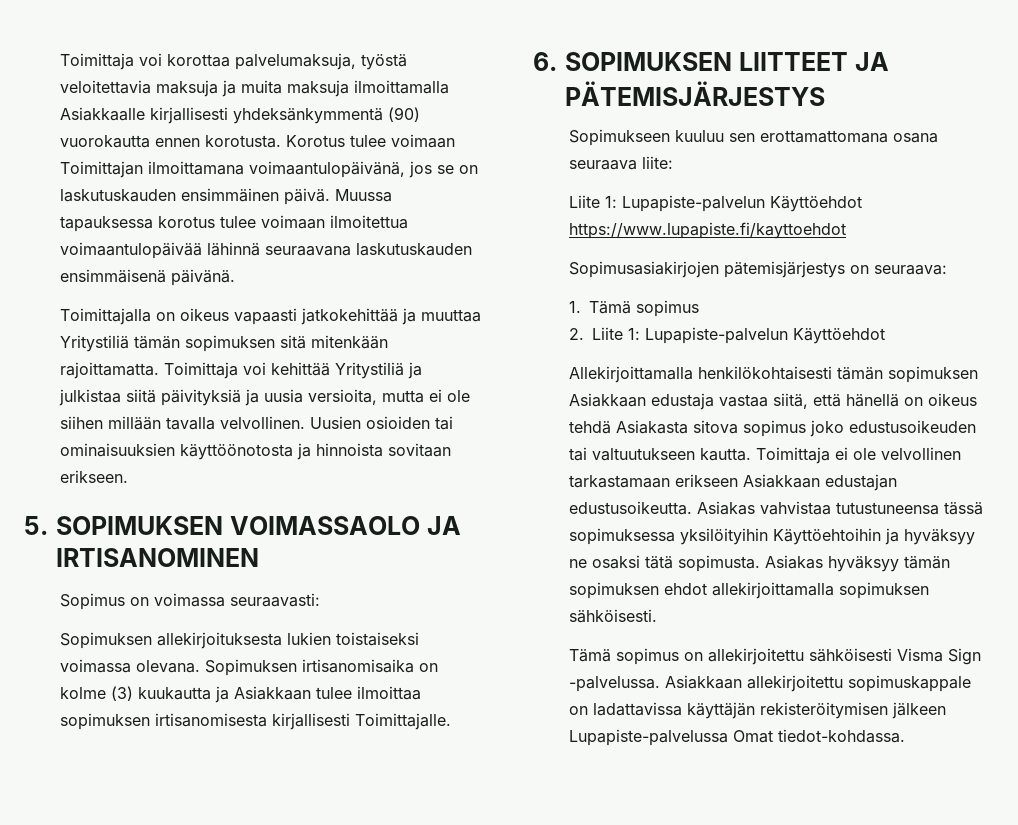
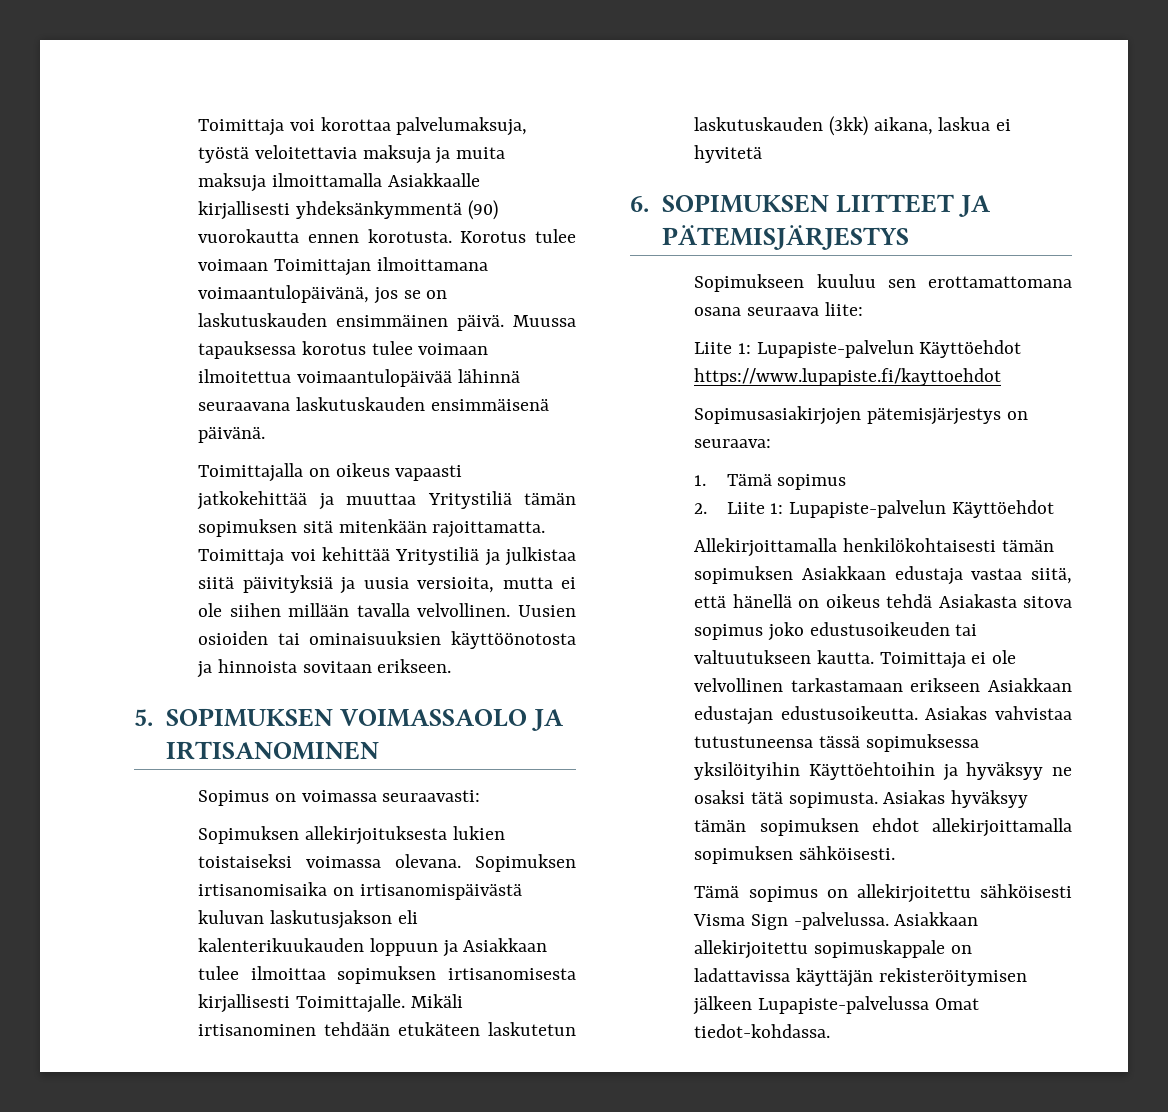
[60,686,212,701] kolme (3) kuukautta -> [359,883,522,900] [198,910,418,929] [198,938,439,956] irtisanomispäivästä kuluvan laskutusjakson eli kalenterikuukauden loppuun
(452, 721) none -> [410,994,463,1008] [198,1022,576,1036] [694,116,1012,136] [694,145,763,163] Mikäli irtisanominen tehdään etukäteen laskutetun laskutuskauden (3kk) aikana, laskua ei hyvitetä

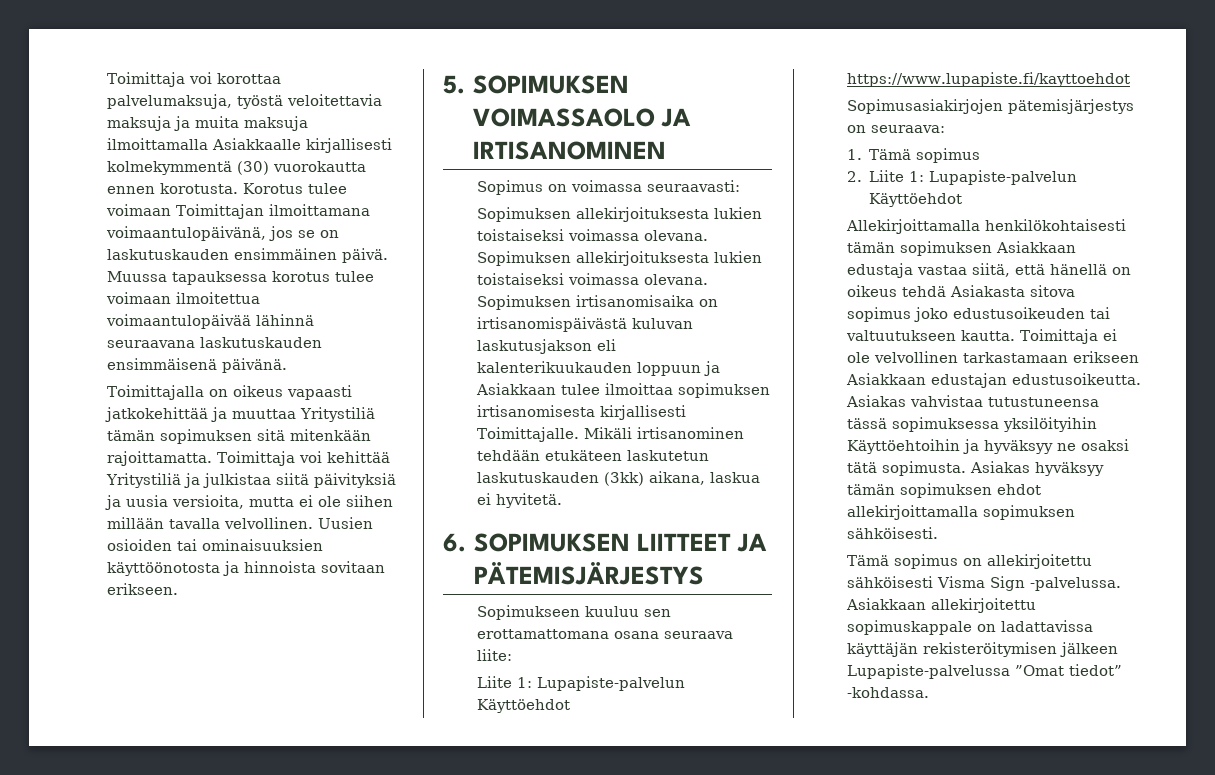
[296,200,498,220] yhdeksänkymmentä (90) -> [106,161,269,175] kolmekymmentä (30)
(576, 863) none -> [575,251,762,266] [476,273,708,285] [476,295,571,310] allekirjoituksesta lukien toistaiseksi voimassa olevana. Sopimuksen
[694,145,763,163] hyvitetä -> [495,493,562,508] hyvitetä.
[934,998,979,1010] [694,1024,831,1038] Omat tiedot-kohdassa. -> [1014,664,1122,676] [846,687,929,698] ”Omat tiedot” -kohdassa.

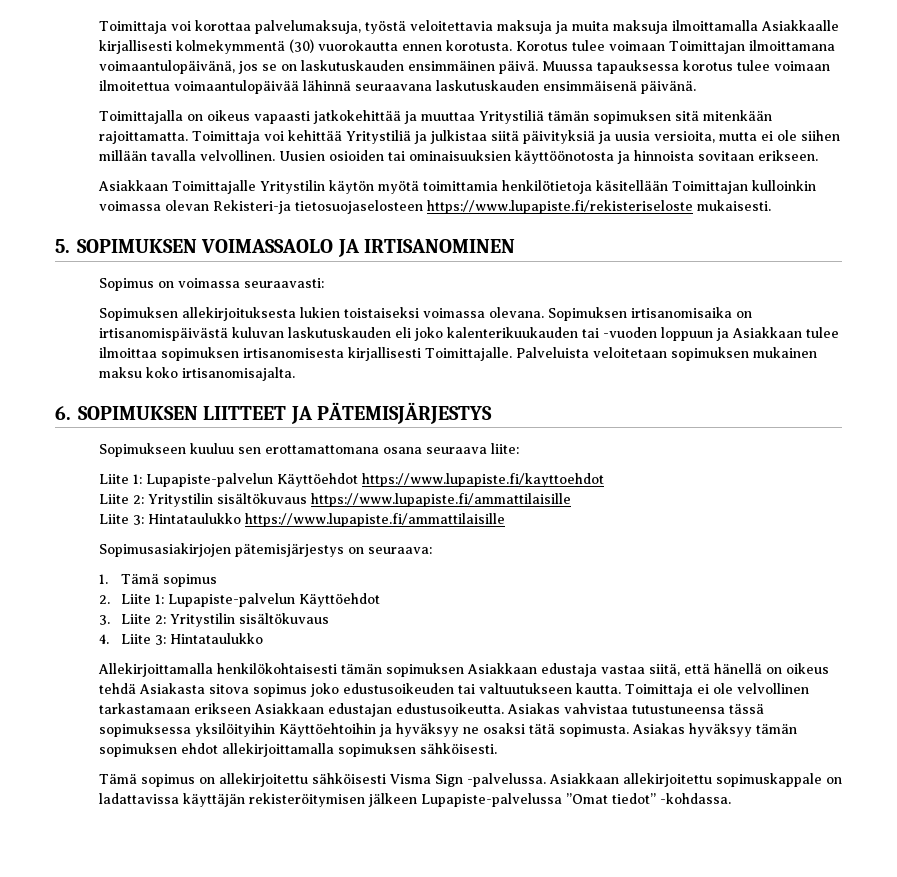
(178, 589) none -> [97,180,816,194] [98,200,771,214] // Asiakkaan Toimittajalle Yritystilin käytön myötä toimittamia henkilötietoja käsitellään Toimittajan kulloinkin voimassa olevan Rekisteri-ja tietosuojaselosteen https://www.lupapiste.fi/rekisteriseloste mukaisesti.
[575,251,762,266] [476,273,708,285] [476,295,718,310] [476,317,693,332] [476,339,616,354] [476,361,632,373] allekirjoituksesta lukien toistaiseksi voimassa olevana. Sopimuksen irtisanomisaika on irtisanomispäivästä kuluvan laskutusjakson eli kalenterikuukauden -> [630,307,752,318] [98,327,657,341] irtisanomisaika on irtisanomispäivästä kuluvan laskutuskauden eli joko kalenterikuukauden tai -vuoden
[583,427,744,439] [476,450,709,461] [476,471,760,486] [476,493,562,508] Mikäli irtisanominen tehdään etukäteen laskutetun laskutuskauden (3kk) aikana, laskua ei hyvitetä. -> [515,347,817,361] [98,367,295,381] Palveluista veloitetaan sopimuksen mukainen maksu koko irtisanomisajalta.
(1130, 79) none -> [98,493,571,507] [98,513,505,527] // Liite 2: Yritystilin sisältökuvaus https://www.lupapiste.fi/ammattilaisille // Liite 3: Hintataulukko https://www.lupapiste.fi/ammattilaisille
(963, 200) none -> [98,613,329,627] [98,633,263,645] // 3. Liite 2: Yritystilin sisältökuvaus // 4. Liite 3: Hintataulukko

